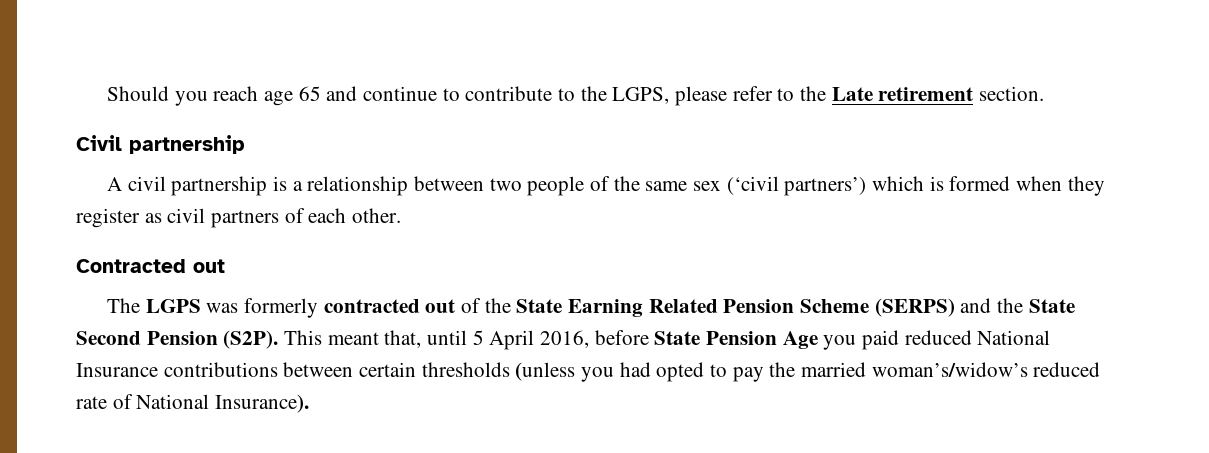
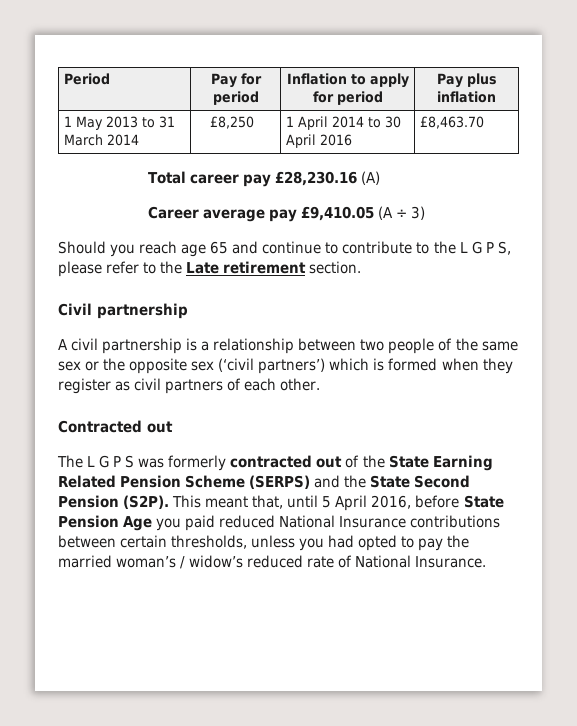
(107, 93) none -> [64,73,111,85] [210,73,262,88] [212,91,259,105] [286,73,409,88] [312,91,383,105] [436,73,497,88] [437,91,496,103] [64,116,176,130] [64,134,140,146] [209,116,254,129] [286,116,402,130] [286,134,353,148] [420,116,485,129] [147,171,380,187] [147,206,425,222] Period | Pay for period | Inflation to apply for period | Pay plus inflation // 1 May 2013 to 31 March 2014 | £8,250 | 1 April 2014 to 30 April 2016 | £8,463.70 // Total career pay £28,230.16 (A) // Career average pay £9,410.05 (A ÷ 3) //
[612,87,670,104] LGPS, -> [459,241,511,255] L G P S,
(722, 186) none -> [85,358,215,374] or the opposite sex
[145,299,201,313] LGPS -> [87,455,135,468] L G P S
[421,362,576,381] thresholds (unless -> [171,535,296,549] thresholds, unless
[871,362,1028,377] woman’s/widow’s -> [116,555,244,569] woman’s / widow’s
[215,394,310,413] Insurance). -> [415,556,487,568] Insurance.

